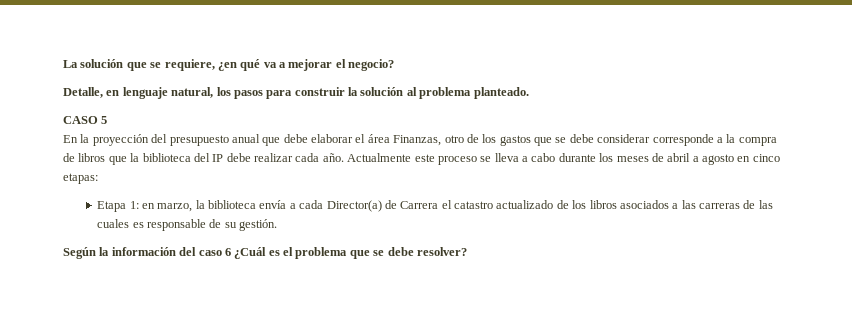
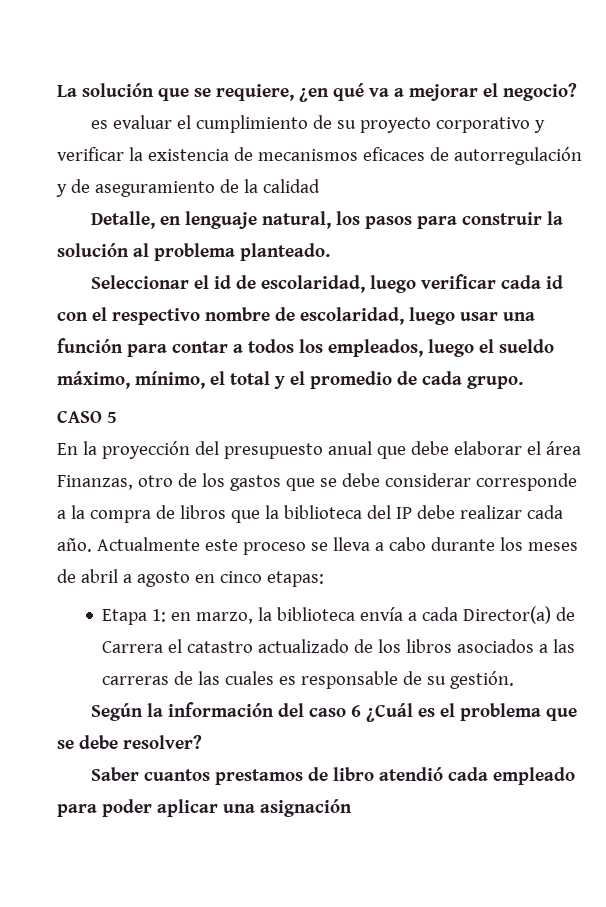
(395, 65) none -> [90,115,545,133] [57,147,582,165] [56,179,320,197] // es evaluar el cumplimiento de su proyecto corporativo y verificar la existencia de mecanismos eficaces de autorregulación y de aseguramiento de la calidad
(529, 93) none -> [90,274,563,293] [57,307,535,325] [57,338,554,357] [57,371,523,389] // Seleccionar el id de escolaridad, luego verificar cada id con el respectivo nombre de escolaridad, luego usar una función para contar a todos los empleados, luego el sueldo máximo, mínimo, el total y el promedio de cada grupo.
(467, 251) none -> [90,767,575,785] [57,799,352,817] // Saber cuantos prestamos de libro atendió cada empleado para poder aplicar una asignación

